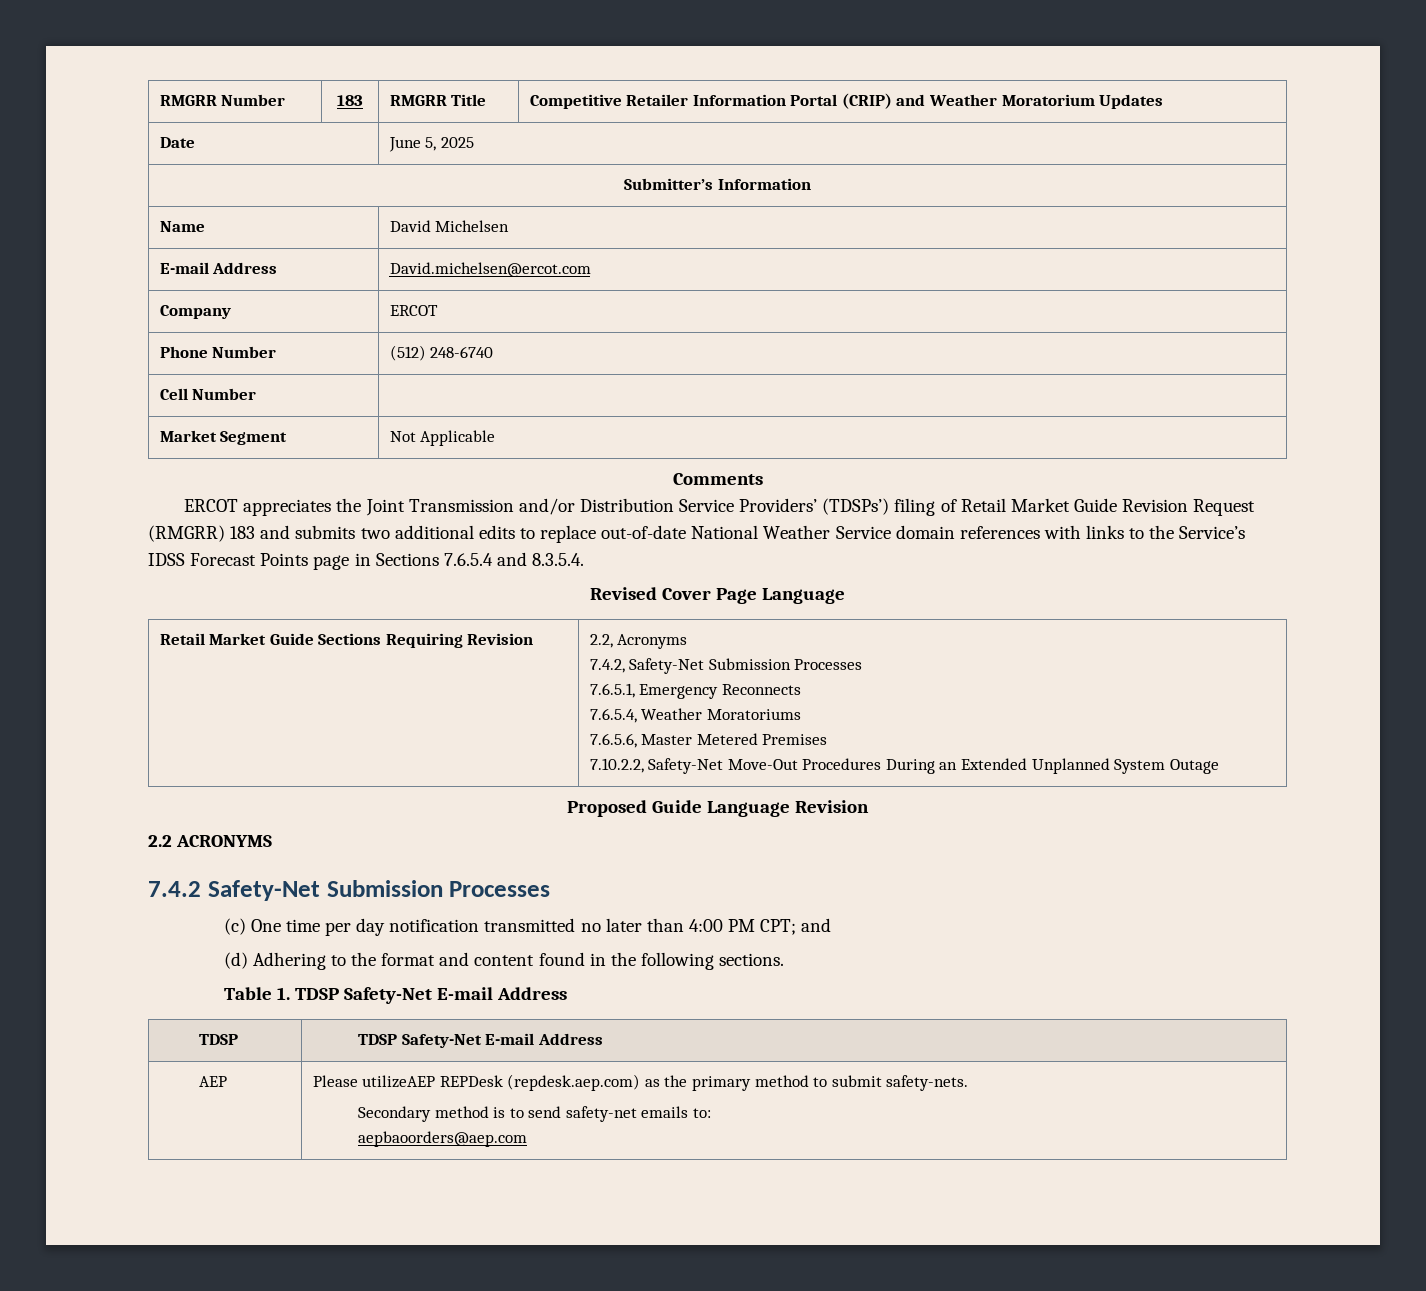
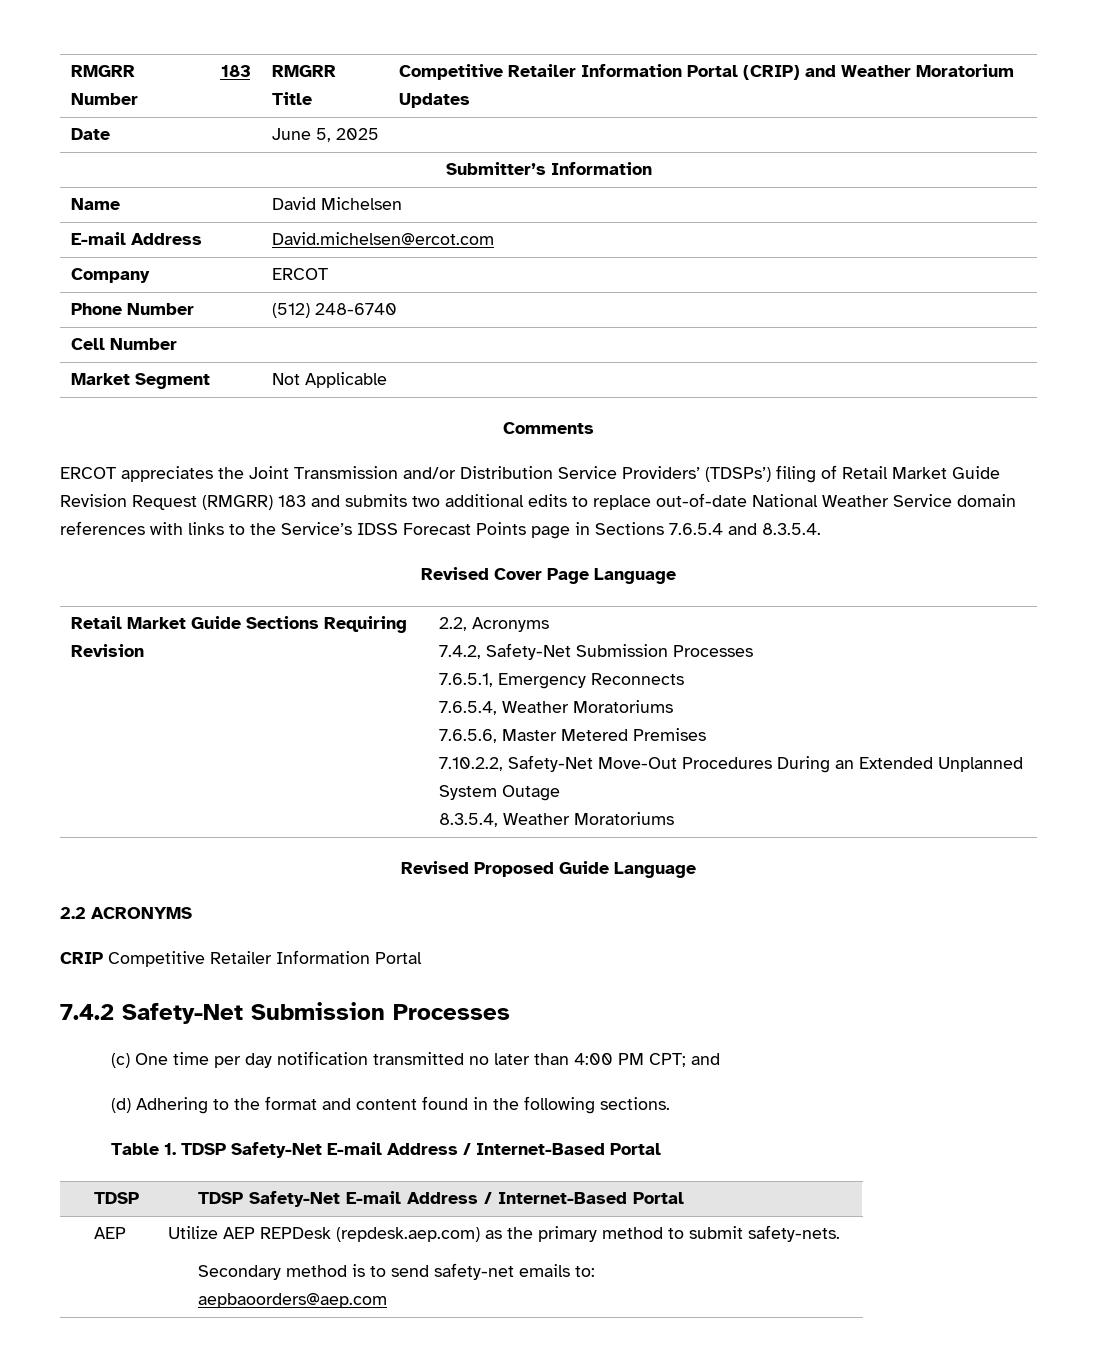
(1219, 766) // -> [438,812,674,827] [401,861,469,874] // 8.3.5.4, Weather Moratoriums // Revised
[795,800,870,813] Revision -> (696, 870) none
(273, 841) none -> [60,950,422,967] // CRIP Competitive Retailer Information Portal
(568, 993) none -> [462,1143,661,1155] / Internet-Based Portal
(603, 1039) none -> [483,1192,684,1204] / Internet-Based Portal
[312,1075,436,1088] Please utilizeAEP -> [167,1226,255,1239] Utilize AEP

